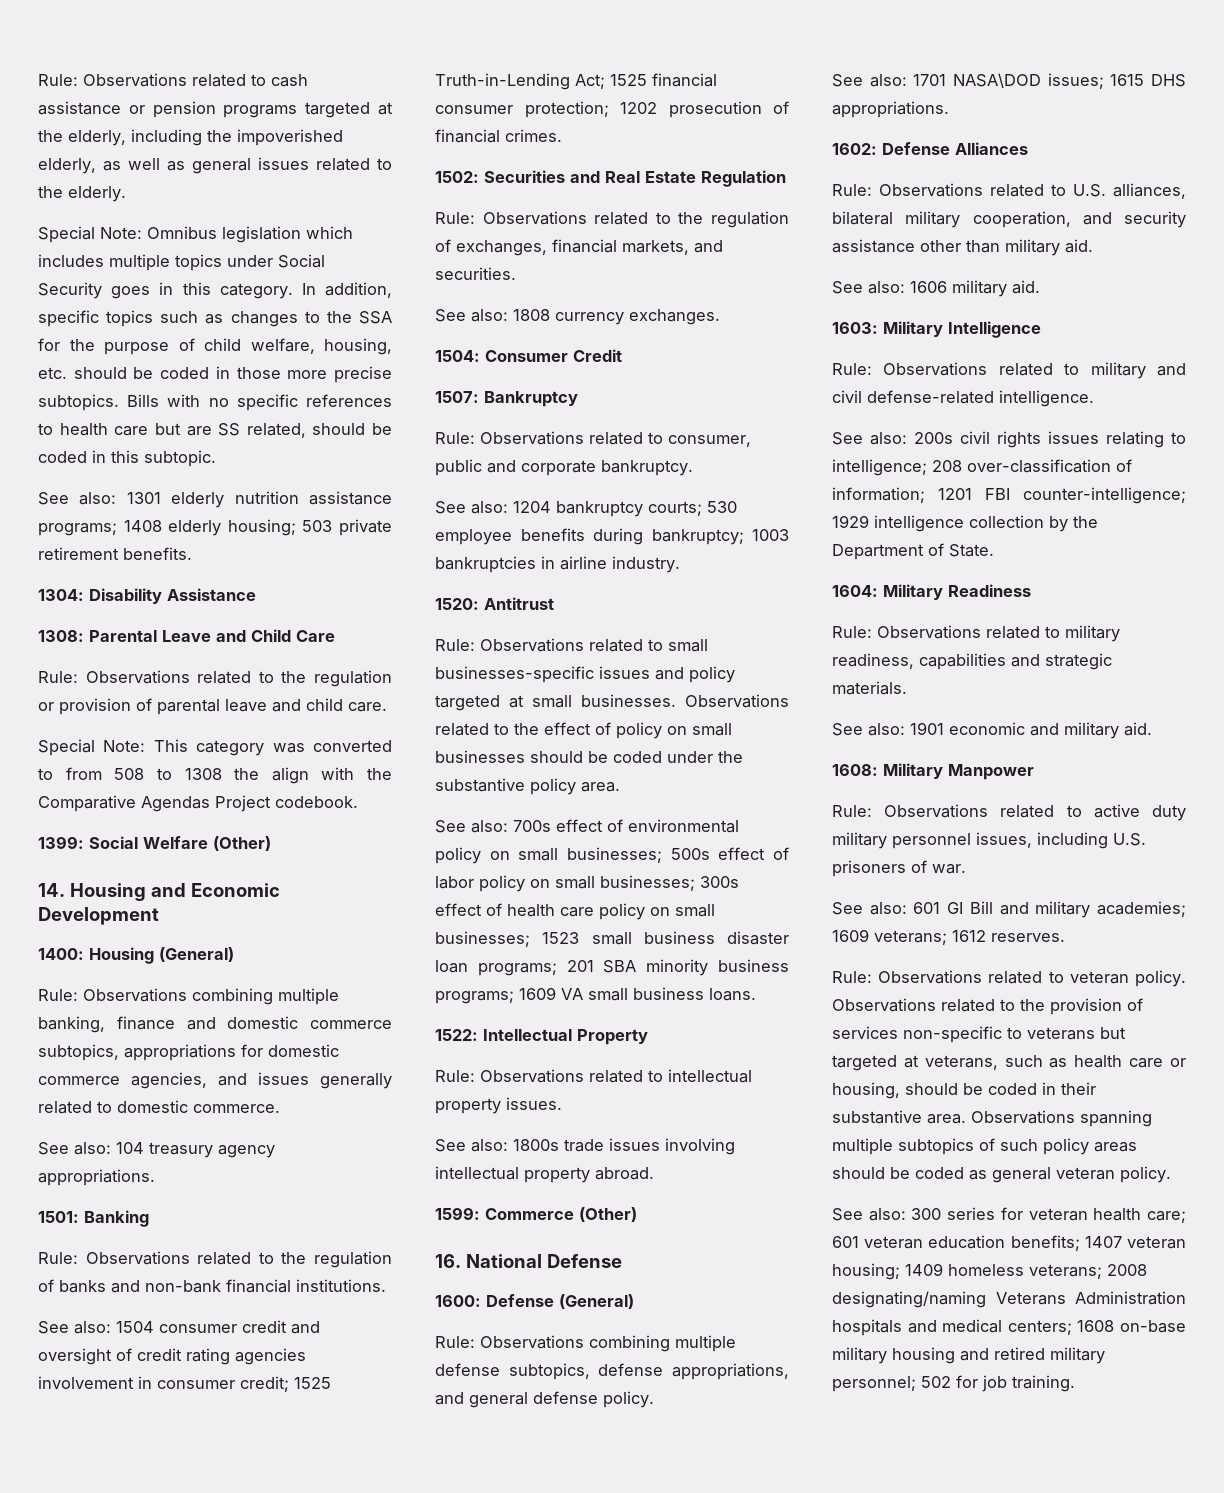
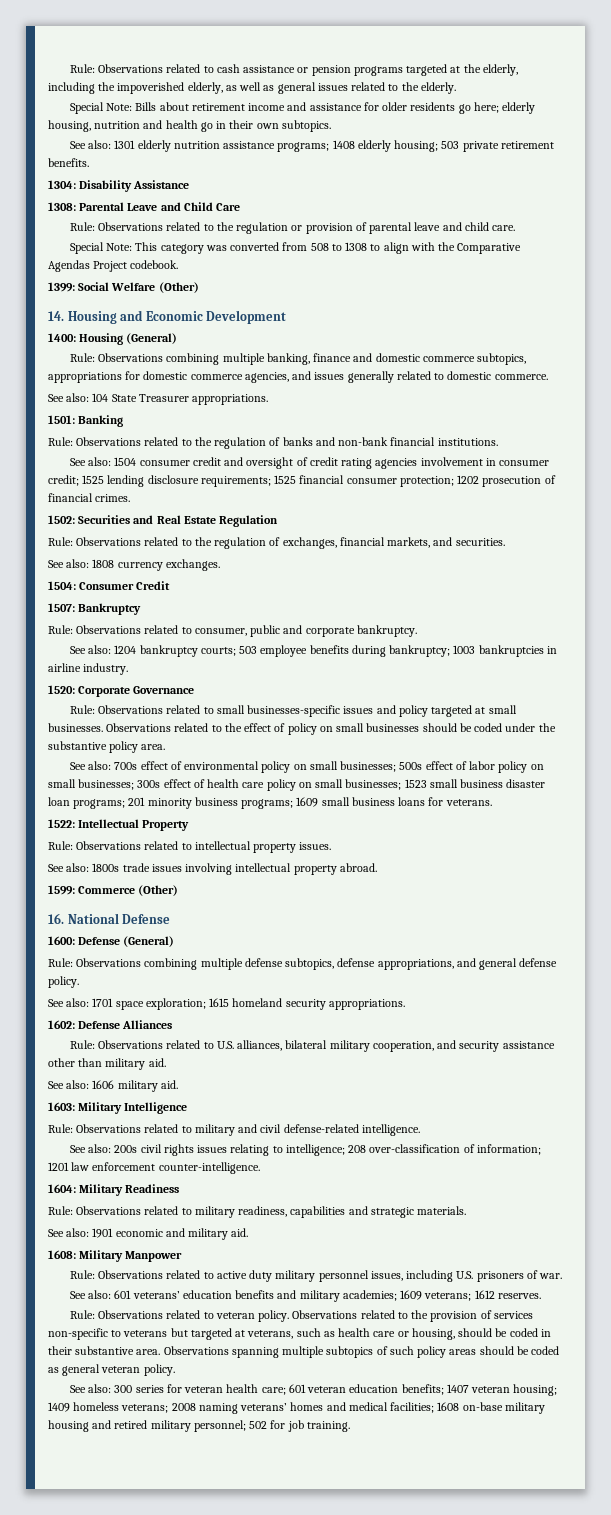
[147,226,353,243] [38,254,325,271] [38,282,392,299] [38,310,393,327] [38,338,392,355] [38,366,393,383] [38,394,392,411] [38,423,392,438] [38,450,216,467] Omnibus legislation which includes multiple topics under Social Security goes in this category. In addition, specific topics such as changes to the SSA for the purpose of child welfare, housing, etc. should be coded in those more precise subtopics. Bills with no specific references to health care but are SS related, should be coded in this subtopic. -> [135,102,536,114] [48,120,331,132] Bills about retirement income and assistance for older residents go here; elderly housing, nutrition and health go in their own subtopics.
[38,768,53,780] to -> (280, 246) none
[234,768,260,780] the -> [370,244,381,251] to
[149,1142,275,1158] treasury agency -> [111,394,189,402] State Treasurer
[435,73,605,90] Truth-in-Lending Act; -> [107,475,271,487] lending disclosure requirements;
[707,501,737,513] 530 -> [239,646,258,654] 503
[484,597,554,610] Antitrust -> [78,686,195,697] Corporate Governance
[603,960,637,973] SBA -> (146, 801) none
[561,987,756,1001] VA small business loans. -> [321,797,492,806] small business loans for veterans.
[953,73,1186,89] NASA\DOD issues; 1615 DHS -> [115,998,326,1010] space exploration; 1615 homeland security
[985,487,1186,504] [832,515,1098,532] [832,543,994,560] FBI counter-intelligence; 1929 intelligence collection by the Department of State. -> [71,1162,260,1174] law enforcement counter-intelligence.
[947,901,993,914] GI Bill -> [132,1290,275,1299] veterans’ education benefits
[832,1291,1186,1308] [832,1319,902,1336] designating/naming Veterans Administration hospitals -> [198,1402,324,1414] naming veterans’ homes
[1007,1320,1072,1335] centers; -> [390,1402,435,1413] facilities;

